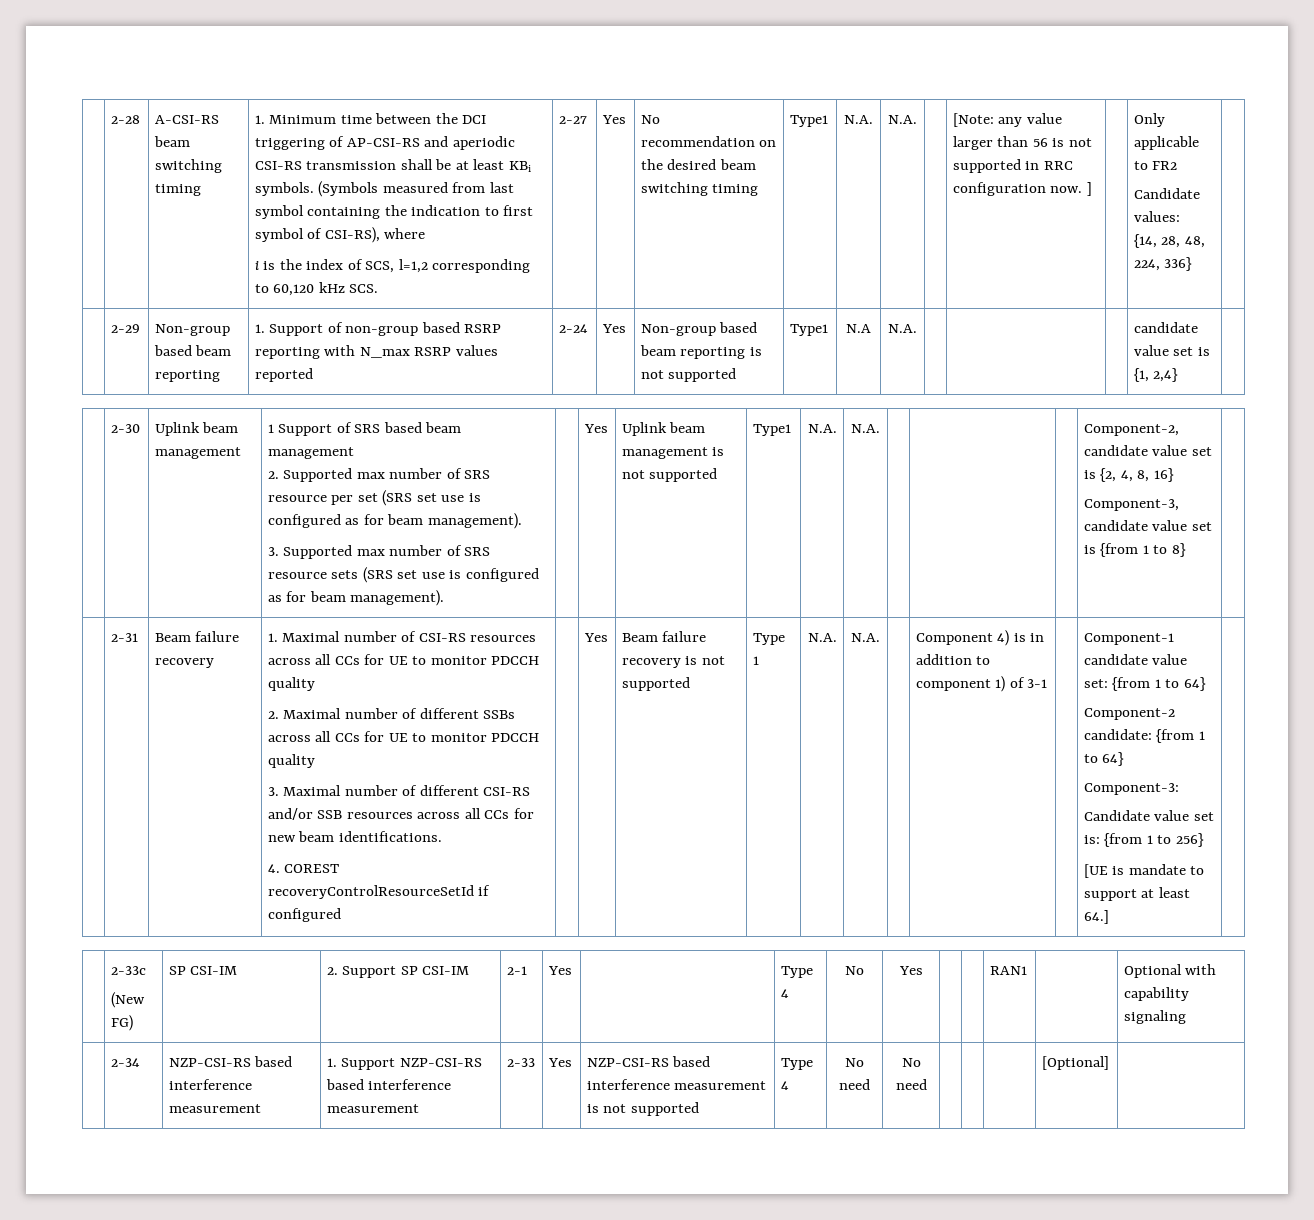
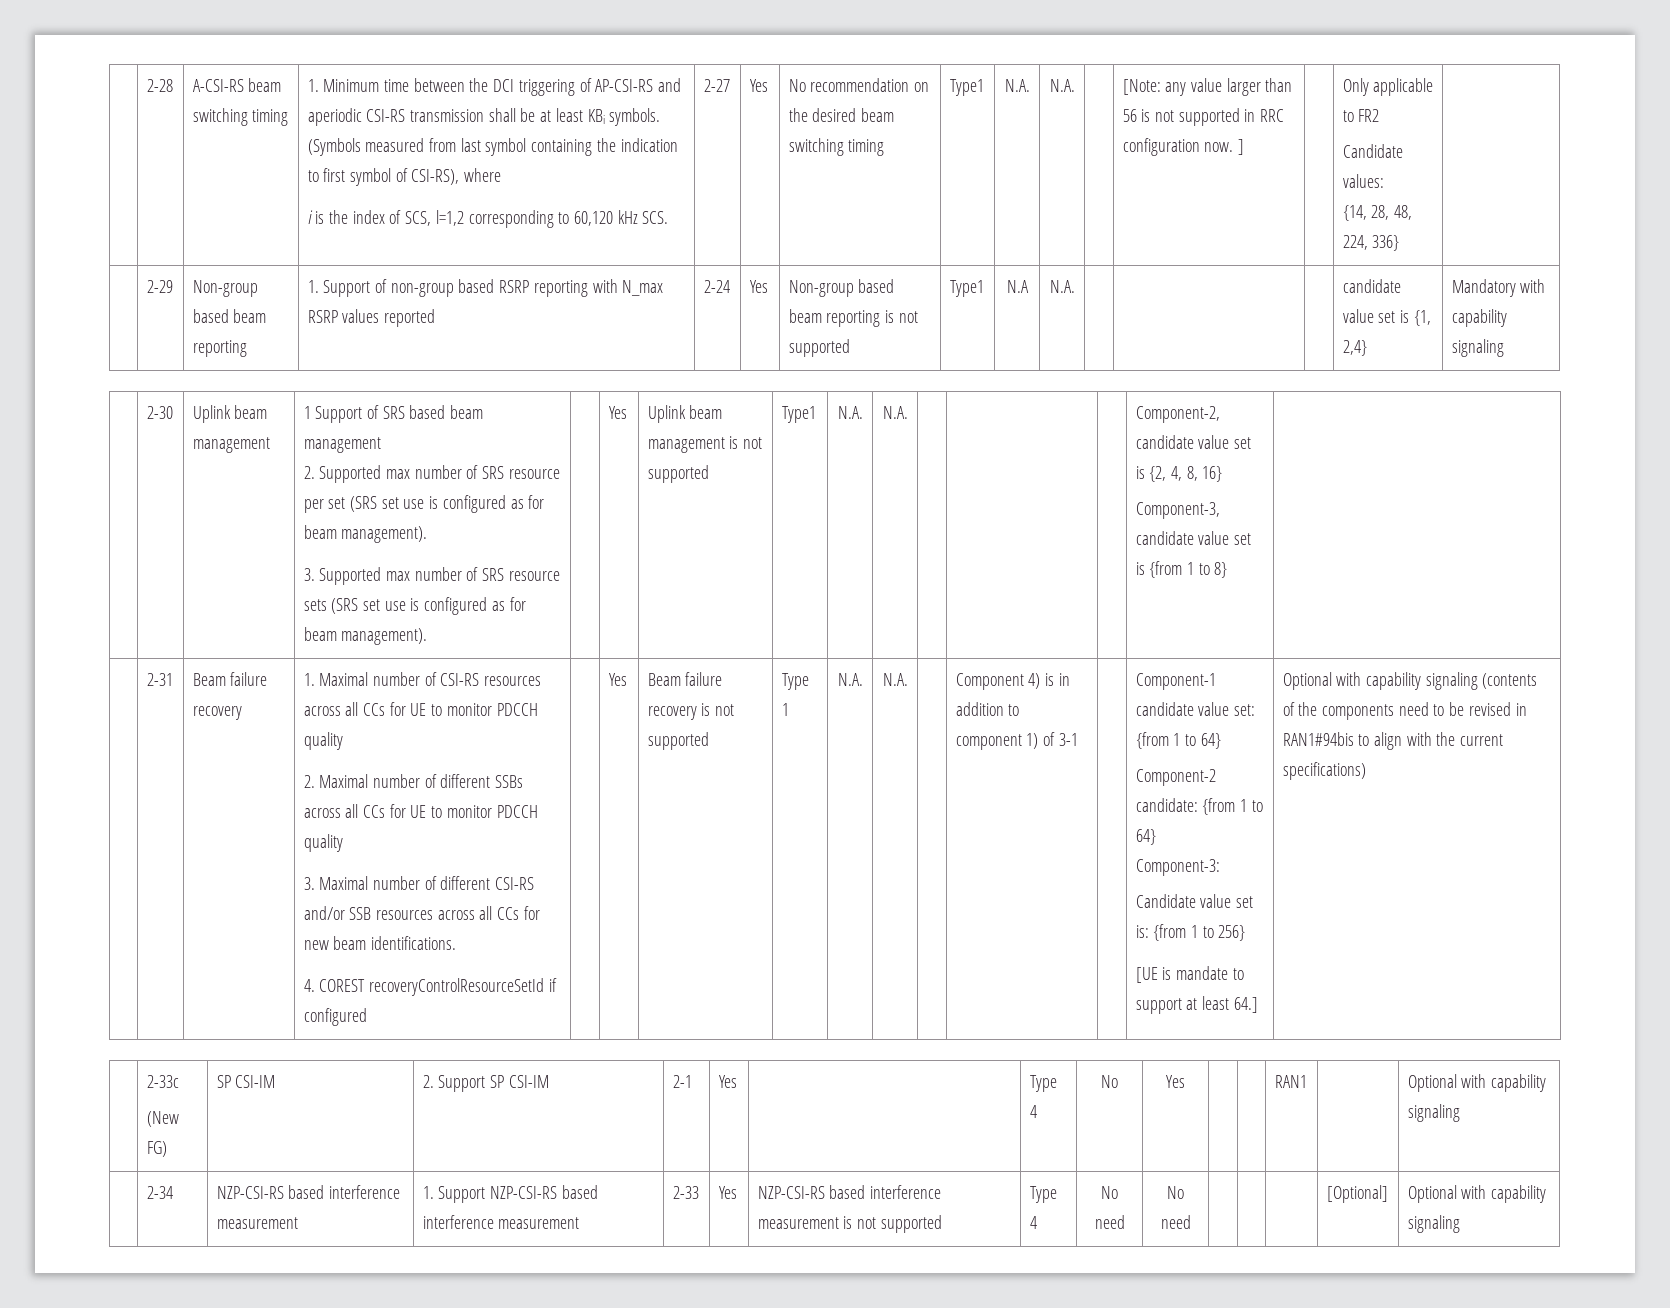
(1179, 375) none -> [1451,279,1546,297] [1451,309,1507,327] [1451,339,1504,357] Mandatory with capability signaling
(1109, 917) none -> [1282,672,1538,690] [1282,702,1527,720] [1282,732,1504,750] [1282,762,1366,780] Optional with capability signaling (contents of the components need to be revised in RAN1#94bis to align with the current specifications)
(1109, 1063) none -> [1407,1185,1546,1203] [1407,1215,1460,1233] Optional with capability signaling

